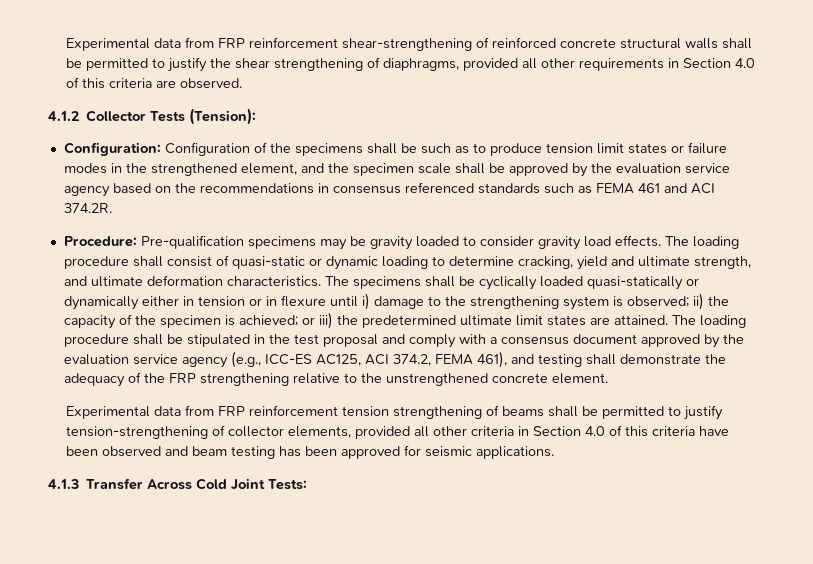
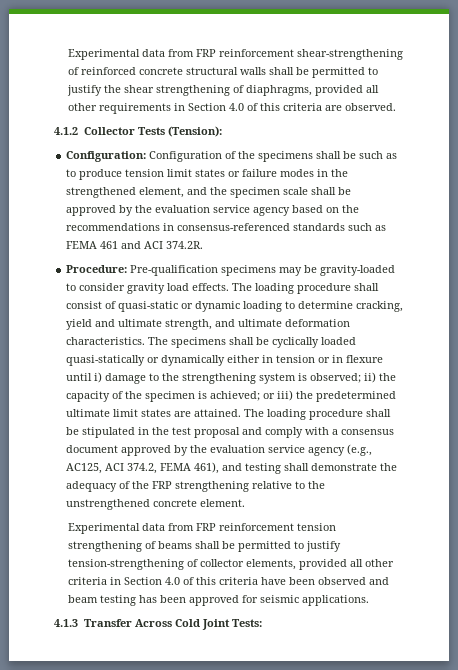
[332,182,474,194] consensus referenced -> [177,223,291,231] consensus-referenced
[369,236,459,250] gravity loaded -> [320,265,396,276] gravity-loaded
[264,354,312,365] ICC-ES -> (373, 450) none

